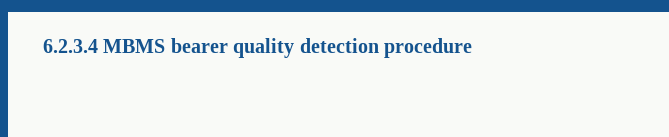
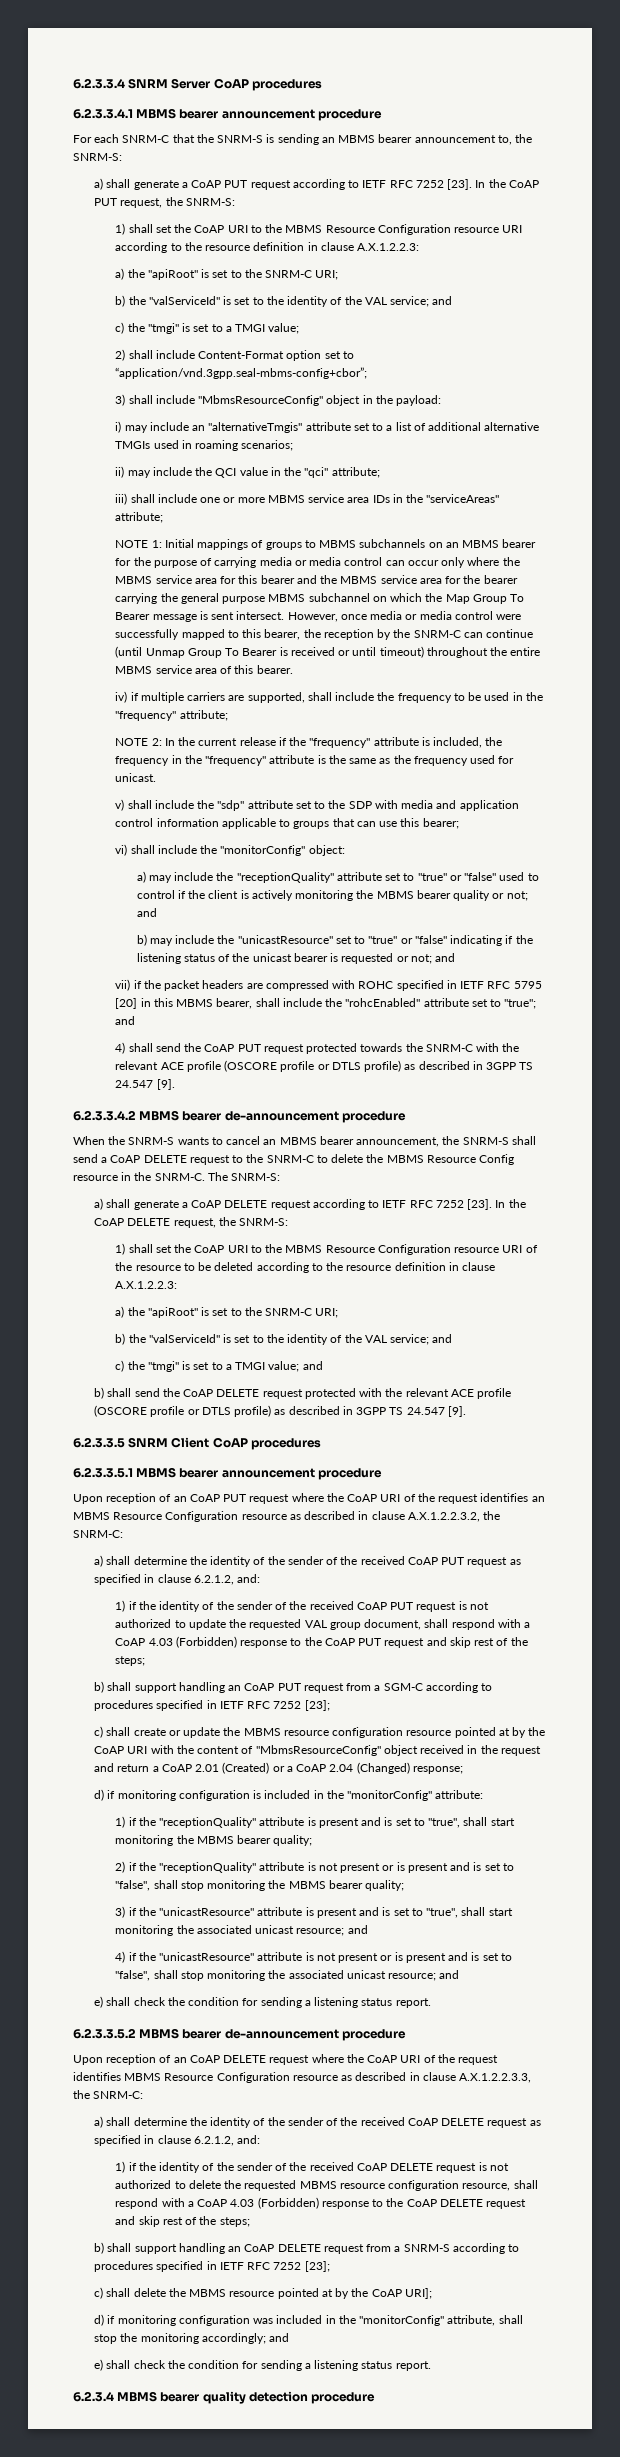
(43, 46) none -> [73,78,322,91] [73,108,382,121] [73,134,533,145] [73,153,122,161] [94,178,539,190] [94,197,235,208] [115,223,523,235] [115,242,420,253] [115,268,339,280] [115,295,453,307] [115,322,300,334] [115,349,354,361] [115,367,368,379] [115,394,442,406] [115,421,540,433] [115,440,294,451] [115,466,380,478] [115,493,500,505] [115,512,164,523] [115,539,537,550] [115,557,520,568] [115,575,518,584] [115,593,525,604] [115,611,522,622] [115,629,534,640] [115,646,541,658] [115,665,293,674] [115,691,543,703] [115,710,228,721] [115,737,503,748] [115,755,515,766] [115,773,157,782] [115,799,519,811] [115,818,459,829] [115,844,345,856] [136,871,539,883] [136,890,528,901] [136,908,157,917] [136,934,533,946] [136,953,456,964] [115,979,542,991] [115,998,537,1009] [115,1016,136,1025] [115,1042,520,1054] [115,1060,534,1072] [115,1079,175,1090] [73,1110,406,1123] [73,1136,536,1147] [73,1154,515,1165] [73,1172,281,1181] [94,1198,526,1210] [94,1217,289,1228] [115,1243,538,1255] [115,1262,496,1273] [115,1281,178,1289] [115,1306,339,1318] [115,1333,453,1345] [115,1360,323,1372] [94,1387,512,1399] [94,1405,466,1417] [73,1437,321,1450] [73,1467,382,1480] [73,1493,545,1504] [73,1511,501,1522] [73,1530,123,1538] [94,1555,521,1567] [94,1574,261,1585] [115,1600,489,1612] [115,1619,531,1630] [115,1636,528,1648] [115,1656,146,1666] [94,1681,493,1693] [94,1700,330,1711] [94,1726,546,1738] [94,1745,541,1756] [94,1762,463,1774] [94,1789,484,1801] [115,1816,515,1828] [115,1835,313,1846] [115,1861,514,1873] [115,1880,405,1891] [115,1906,513,1918] [115,1925,368,1936] [115,1951,512,1963] [115,1970,460,1981] [94,1996,431,2008] [73,2028,406,2041] [73,2054,499,2065] [73,2072,532,2083] [73,2090,144,2099] [94,2116,541,2128] [94,2135,261,2146] [115,2161,509,2173] [115,2180,538,2191] [115,2197,527,2209] [115,2216,250,2227] [94,2242,520,2254] [94,2261,330,2272] [94,2287,432,2299] [94,2314,523,2326] [94,2333,290,2344] [94,2359,431,2371] 6.2.3.3.4 SNRM Server CoAP procedures // 6.2.3.3.4.1 MBMS bearer announcement procedure // For each SNRM-C that the SNRM-S is sending an MBMS bearer announcement to, the SNRM-S: // a) shall generate a CoAP PUT request according to IETF RFC 7252 [23]. In the CoAP PUT request, the SNRM-S: // 1) shall set the CoAP URI to the MBMS Resource Configuration resource URI according to the resource definition in clause A.X.1.2.2.3: // a) the "apiRoot" is set to the SNRM-C URI; // b) the "valServiceId" is set to the identity of the VAL service; and // c) the "tmgi" is set to a TMGI value; // 2) shall include Content-Format option set to “application/vnd.3gpp.seal-mbms-config+cbor”; // 3) shall include "MbmsResourceConfig" object in the payload: // i) may include an "alternativeTmgis" attribute set to a list of additional alternative TMGIs used in roaming scenarios; // ii) may include the QCI value in the "qci" attribute; // iii) shall include one or more MBMS service area IDs in the "serviceAreas" attribute; // NOTE 1: Initial mappings of groups to MBMS subchannels on an MBMS bearer for the purpose of carrying media or media control can occur only where the MBMS service area for this bearer and the MBMS service area for the bearer carrying the general purpose MBMS subchannel on which the Map Group To Bearer message is sent intersect. However, once media or media control were successfully mapped to this bearer, the reception by the SNRM-C can continue (until Unmap Group To Bearer is received or until timeout) throughout the entire MBMS service area of this bearer. // iv) if multiple carriers are supported, shall include the frequency to be used in the "frequency" attribute; // NOTE 2: In the current release if the "frequency" attribute is included, the frequency in the "frequency" attribute is the same as the frequency used for unicast. // v) shall include the "sdp" attribute set to the SDP with media and application control information applicable to groups that can use this bearer; // vi) shall include the "monitorConfig" object: // a) may include the "receptionQuality" attribute set to "true" or "false" used to control if the client is actively monitoring the MBMS bearer quality or not; and // b) may include the "unicastResource" set to "true" or "false" indicating if the listening status of the unicast bearer is requested or not; and // vii) if the packet headers are compressed with ROHC specified in IETF RFC 5795 [20] in this MBMS bearer, shall include the "rohcEnabled" attribute set to "true"; and // 4) shall send the CoAP PUT request protected towards the SNRM-C with the relevant ACE profile (OSCORE profile or DTLS profile) as described in 3GPP TS 24.547 [9]. // 6.2.3.3.4.2 MBMS bearer de-announcement procedure // When the SNRM-S wants to cancel an MBMS bearer announcement, the SNRM-S shall send a CoAP DELETE request to the SNRM-C to delete the MBMS Resource Config resource in the SNRM-C. The SNRM-S: // a) shall generate a CoAP DELETE request according to IETF RFC 7252 [23]. In the CoAP DELETE request, the SNRM-S: // 1) shall set the CoAP URI to the MBMS Resource Configuration resource URI of the resource to be deleted according to the resource definition in clause A.X.1.2.2.3: // a) the "apiRoot" is set to the SNRM-C URI; // b) the "valServiceId" is set to the identity of the VAL service; and // c) the "tmgi" is set to a TMGI value; and // b) shall send the CoAP DELETE request protected with the relevant ACE profile (OSCORE profile or DTLS profile) as described in 3GPP TS 24.547 [9]. // 6.2.3.3.5 SNRM Client CoAP procedures // 6.2.3.3.5.1 MBMS bearer announcement procedure // Upon reception of an CoAP PUT request where the CoAP URI of the request identifies an MBMS Resource Configuration resource as described in clause A.X.1.2.2.3.2, the SNRM-C: // a) shall determine the identity of the sender of the received CoAP PUT request as specified in clause 6.2.1.2, and: // 1) if the identity of the sender of the received CoAP PUT request is not authorized to update the requested VAL group document, shall respond with a CoAP 4.03 (Forbidden) response to the CoAP PUT request and skip rest of the steps; // b) shall support handling an CoAP PUT request from a SGM-C according to procedures specified in IETF RFC 7252 [23]; // c) shall create or update the MBMS resource configuration resource pointed at by the CoAP URI with the content of "MbmsResourceConfig" object received in the request and return a CoAP 2.01 (Created) or a CoAP 2.04 (Changed) response; // d) if monitoring configuration is included in the "monitorConfig" attribute: // 1) if the "receptionQuality" attribute is present and is set to "true", shall start monitoring the MBMS bearer quality; // 2) if the "receptionQuality" attribute is not present or is present and is set to "false", shall stop monitoring the MBMS bearer quality; // 3) if the "unicastResource" attribute is present and is set to "true", shall start monitoring the associated unicast resource; and // 4) if the "unicastResource" attribute is not present or is present and is set to "false", shall stop monitoring the associated unicast resource; and // e) shall check the condition for sending a listening status report. // 6.2.3.3.5.2 MBMS bearer de-announcement procedure // Upon reception of an CoAP DELETE request where the CoAP URI of the request identifies MBMS Resource Configuration resource as described in clause A.X.1.2.2.3.3, the SNRM-C: // a) shall determine the identity of the sender of the received CoAP DELETE request as specified in clause 6.2.1.2, and: // 1) if the identity of the sender of the received CoAP DELETE request is not authorized to delete the requested MBMS resource configuration resource, shall respond with a CoAP 4.03 (Forbidden) response to the CoAP DELETE request and skip rest of the steps; // b) shall support handling an CoAP DELETE request from a SNRM-S according to procedures specified in IETF RFC 7252 [23]; // c) shall delete the MBMS resource pointed at by the CoAP URI]; // d) if monitoring configuration was included in the "monitorConfig" attribute, shall stop the monitoring accordingly; and // e) shall check the condition for sending a listening status report. //

